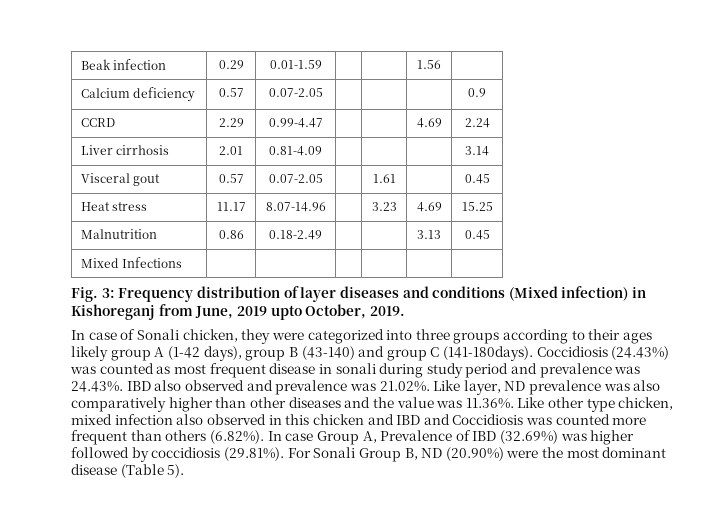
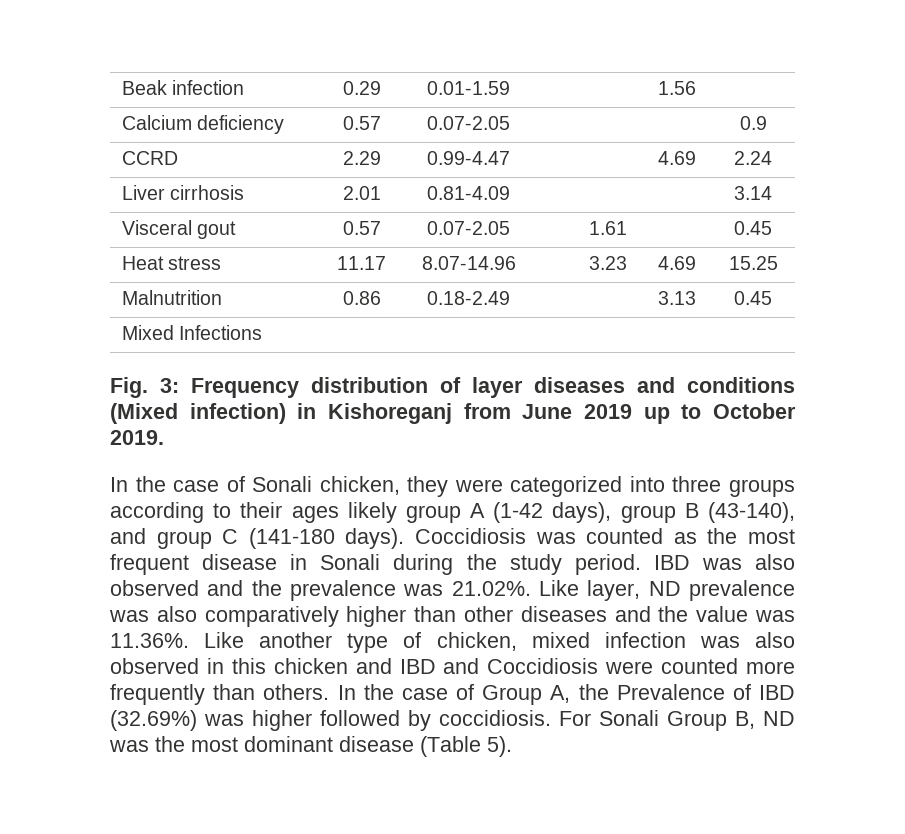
[195,304,367,320] June, 2019 upto October, -> [522,403,796,424] June 2019 up to October
(85, 335) none -> [135,476,166,492] the
[301,346,355,360] (43-140) -> [708,502,795,523] (43-140),
[443,346,670,361] (141-180days). Coccidiosis (24.43%) -> [248,528,526,549] (141-180 days). Coccidiosis
(171, 370) none -> [707,528,738,544] the
[335,363,641,378] [71,381,151,392] sonali during study period and prevalence was 24.43%. IBD -> [320,554,742,575] Sonali during the study period. IBD was
(273, 385) none -> [251,580,282,596] the
[548,397,615,412] other type -> [259,632,422,653] another type of
(173, 419) none -> [699,636,740,648] was
[526,417,553,425] was -> [605,661,654,674] were
[71,430,314,445] frequent than others (6.82%). In case -> [110,684,474,705] frequently than others. In the case of
(377, 437) none -> [578,684,609,700] the
[151,447,284,461] coccidiosis (29.81%). -> [439,710,551,726] coccidiosis.
[445,447,539,461] (20.90%) were -> [109,740,149,752] was

